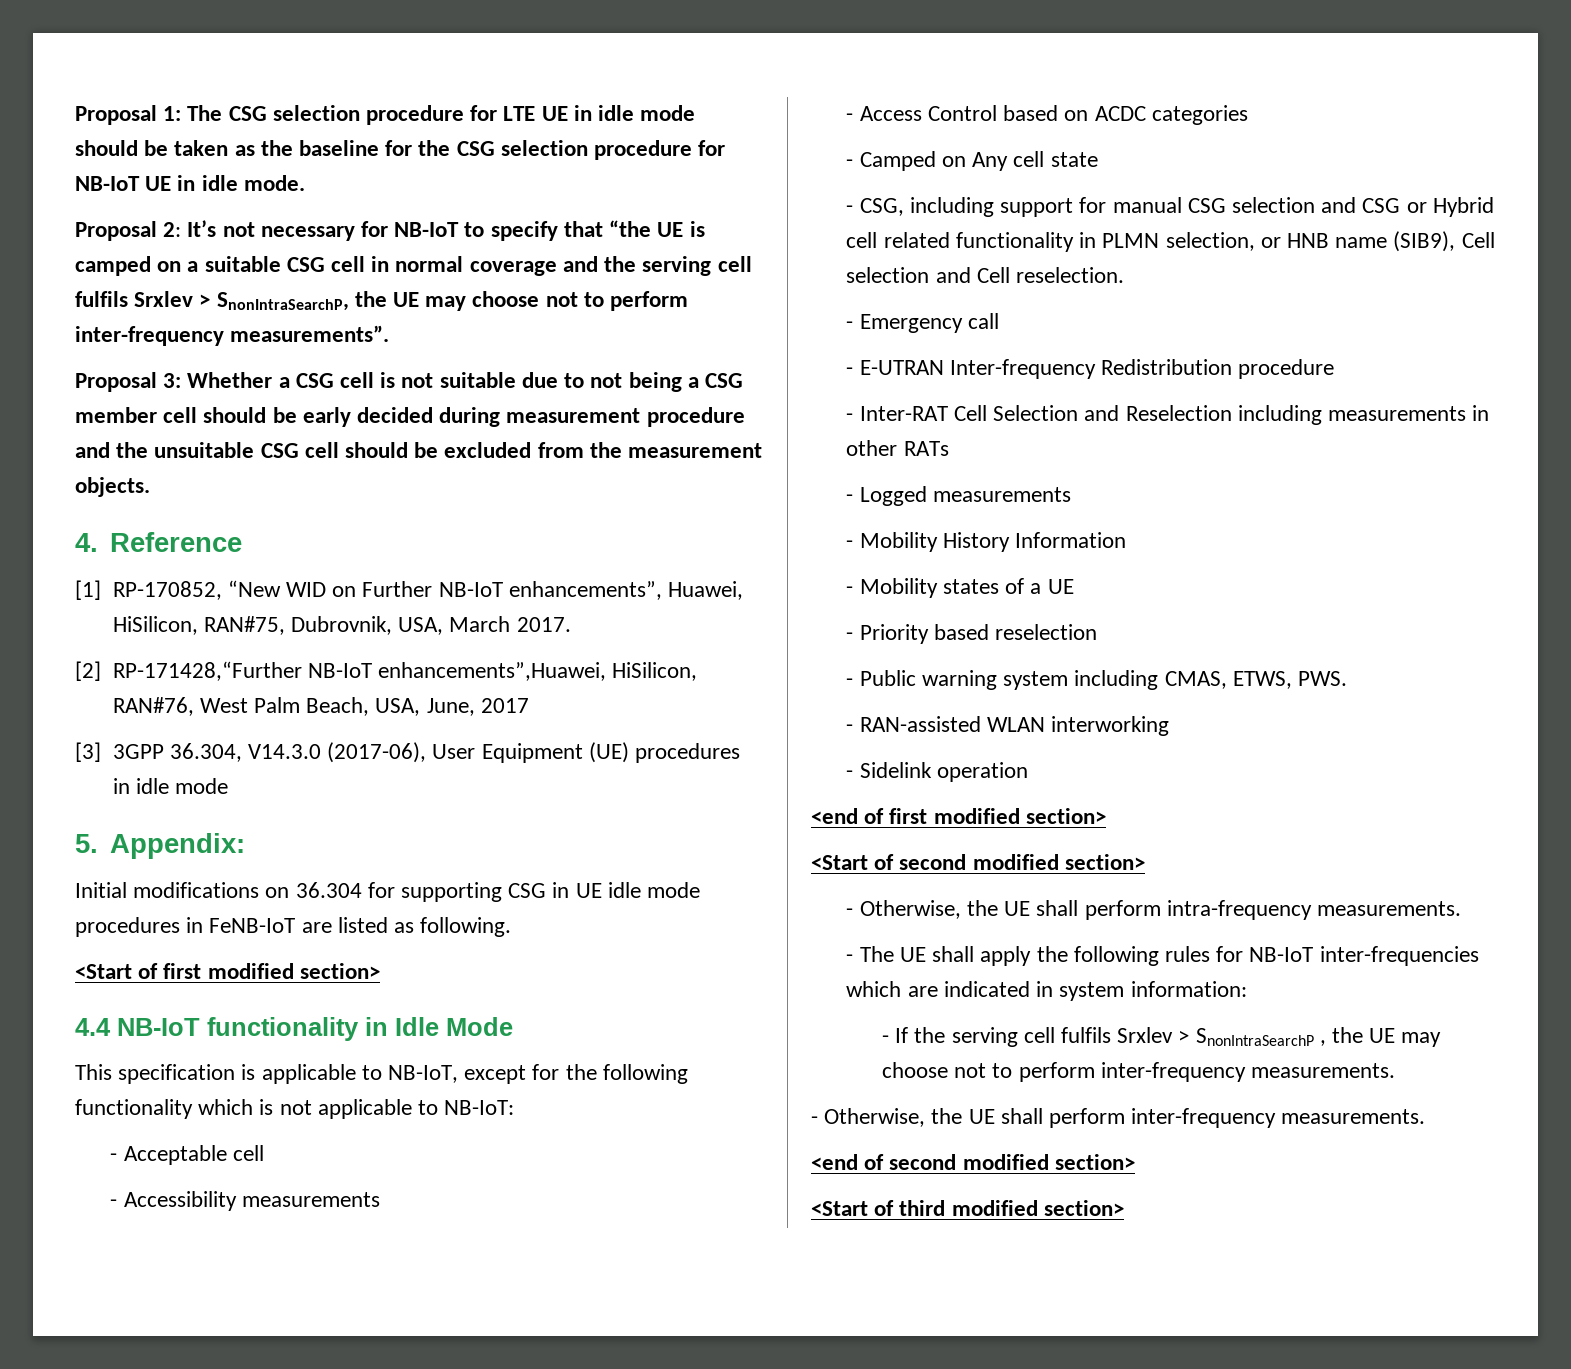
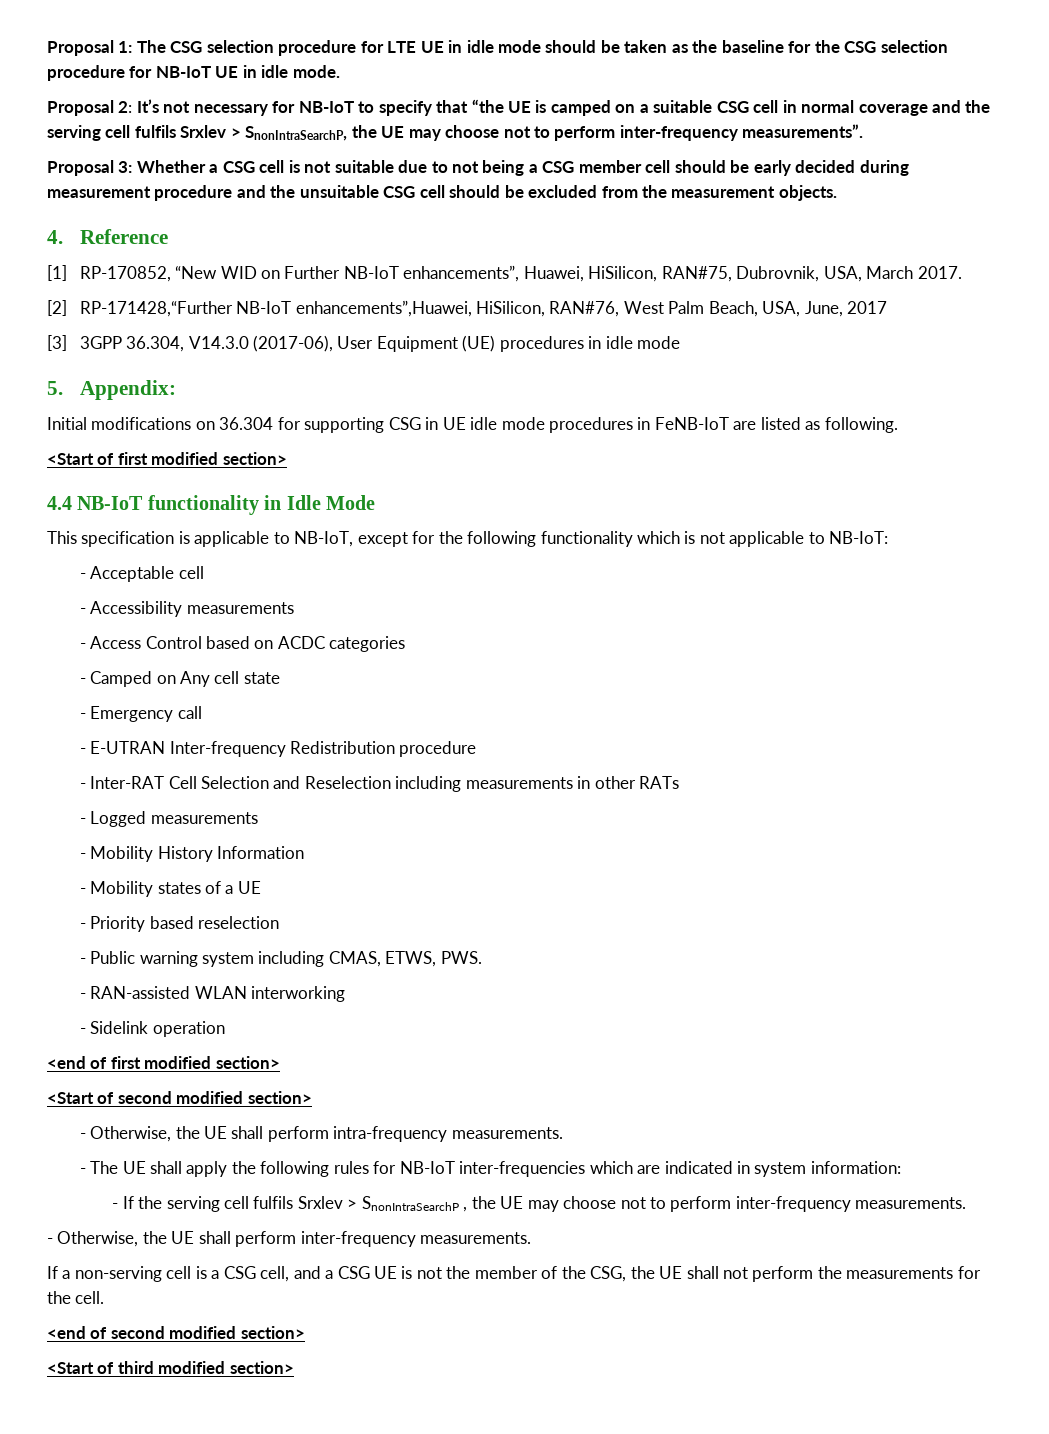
[846,197,1494,217] [846,231,1495,252] [846,267,1125,283] // - CSG, including support for manual CSG selection and CSG or Hybrid cell related functionality in PLMN selection, or HNB name (SIB9), Cell selection and Cell reselection. -> (280, 678) none
(1426, 1116) none -> [47,1266,981,1282] [47,1291,105,1304] // If a non-serving cell is a CSG cell, and a CSG UE is not the member of the CSG, the UE shall not perform the measurements for the cell.

